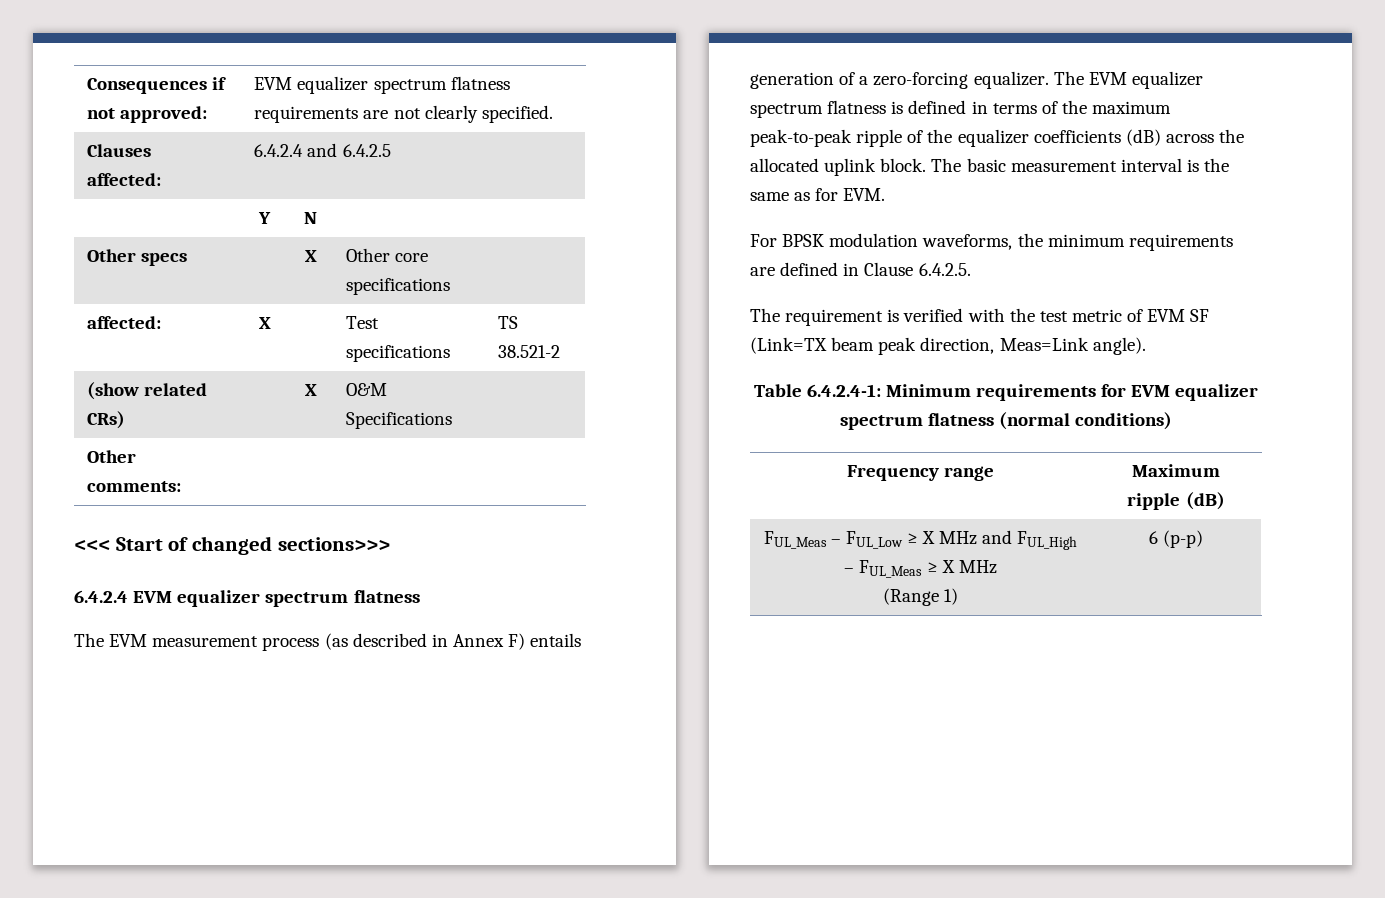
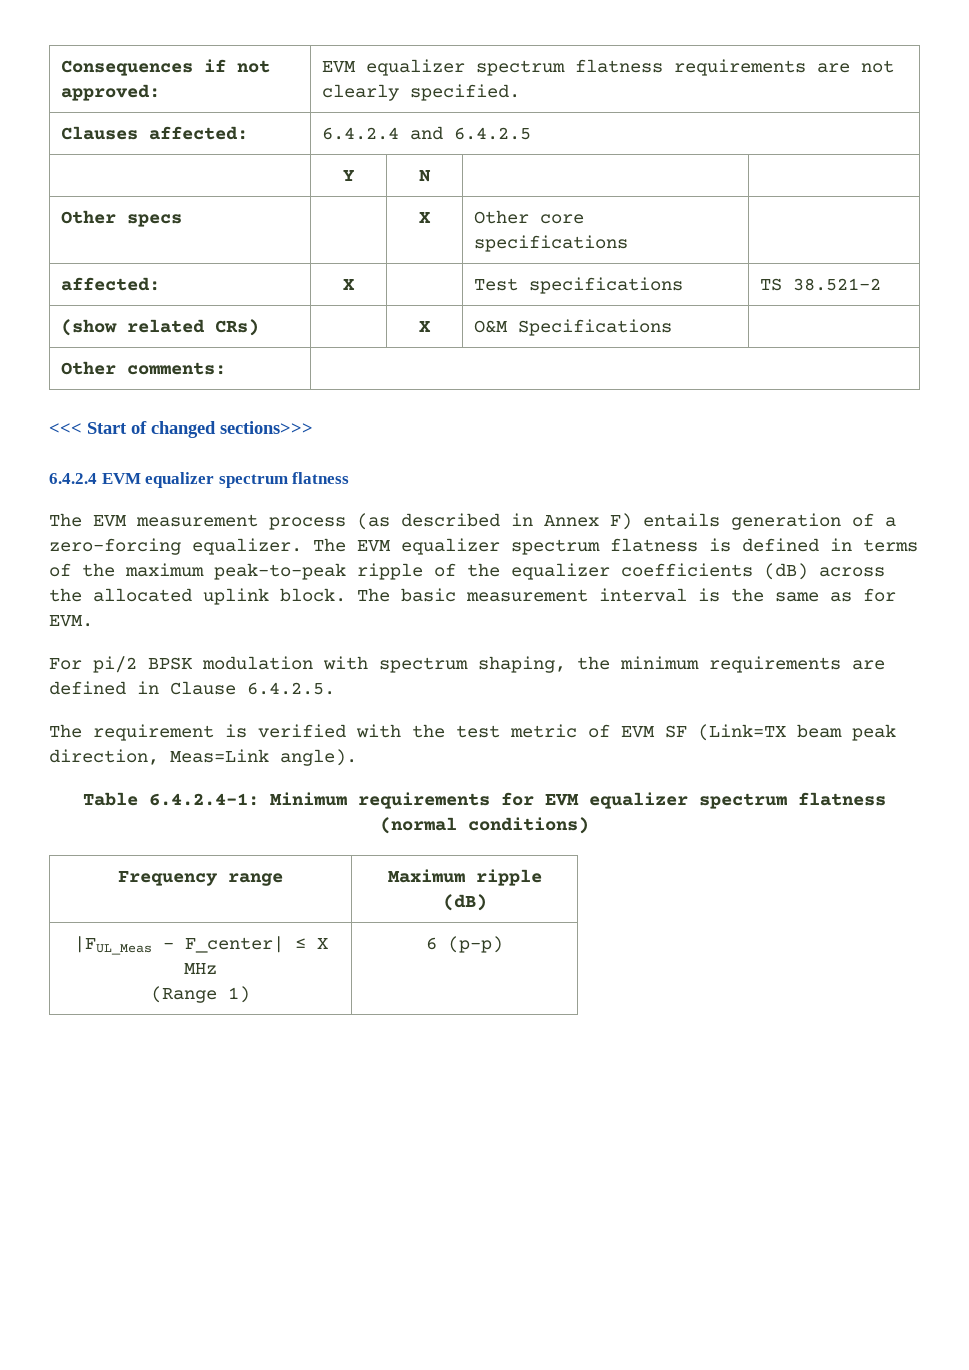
(777, 240) none -> [93,656,137,673] pi/2
[922,234,1013,250] waveforms, -> [323,656,566,673] with spectrum shaping,
[763,530,1078,550] [844,560,938,578] FUL_Meas – FUL_Low ≥ X MHz and FUL_High – FUL_Meas ≥ -> [73,936,306,955] |FUL_Meas – F_center| ≤

